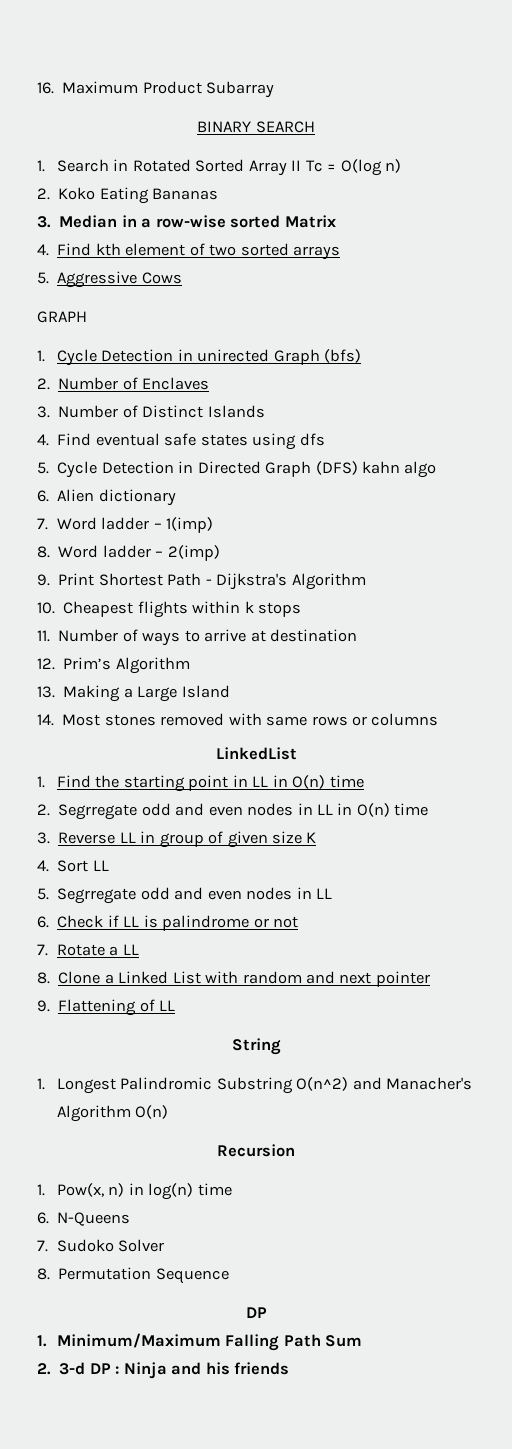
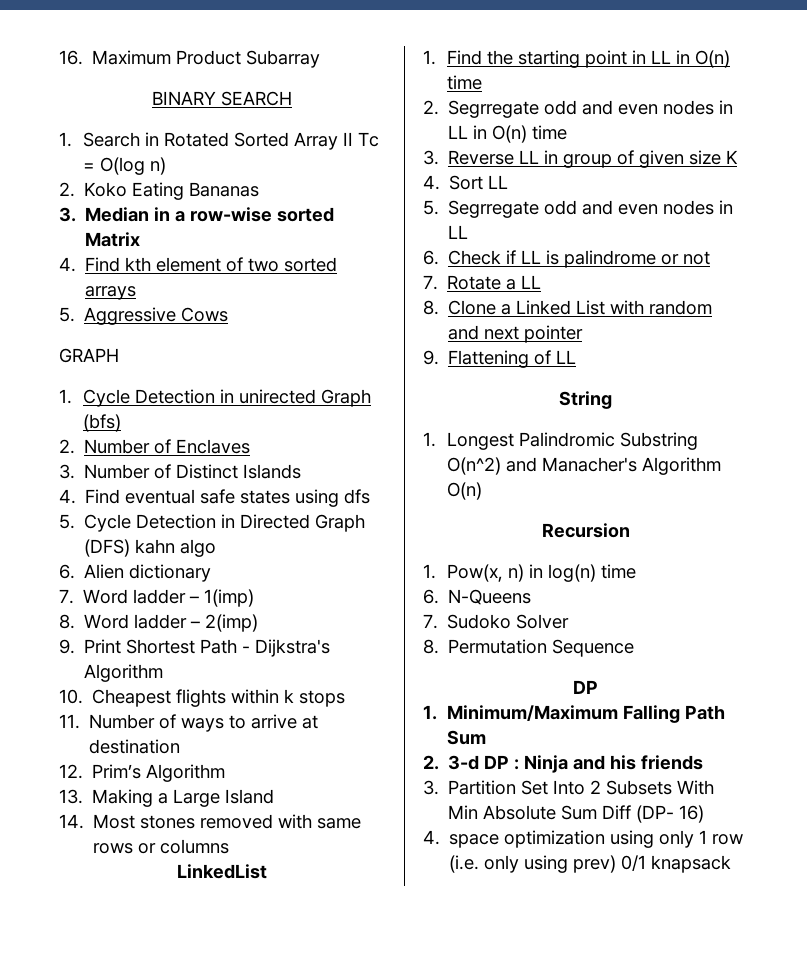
(289, 1368) none -> [423,780,715,795] [448,805,705,823] [423,830,744,848] [449,855,732,873] // 3. Partition Set Into 2 Subsets With Min Absolute Sum Diff (DP- 16) // 4. space optimization using only 1 row (i.e. only using prev) 0/1 knapsack

